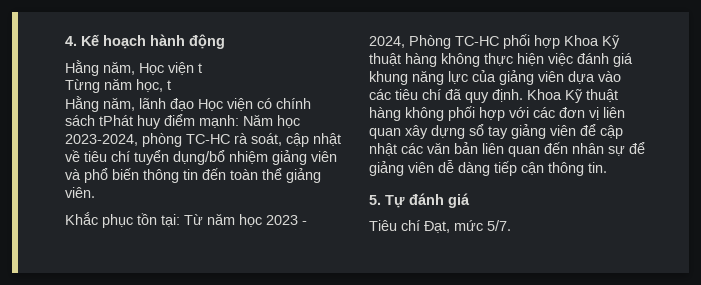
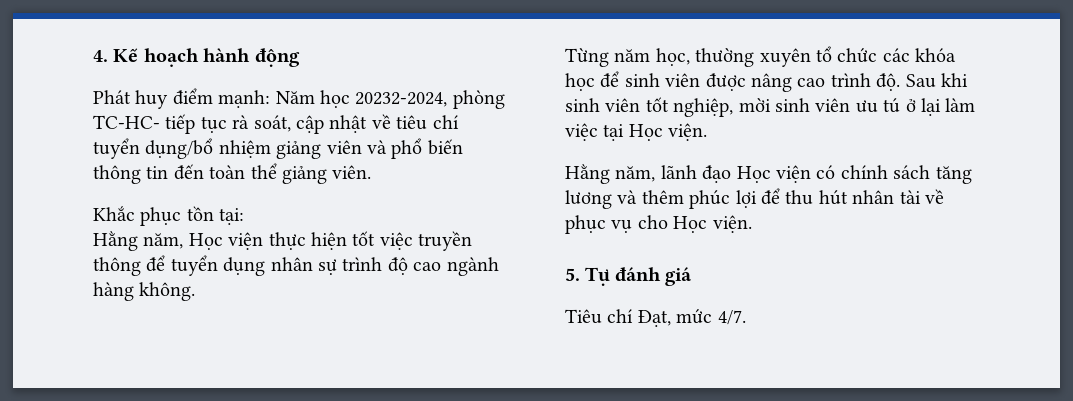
[65,60,202,76] [65,78,171,93] [65,96,311,112] [65,115,133,126] Hằng năm, Học viện t // Từng năm học, t // Hằng năm, lãnh đạo Học viện có chính sách tPhát -> [93,90,131,104] Phát
[65,133,230,147] 2023-2024, phòng TC-HC -> [355,90,505,109] [93,114,227,134] 20232-2024, phòng TC-HC- tiếp tục
[184,213,307,227] [369,34,620,49] [369,53,633,67] [369,70,621,85] [369,89,618,103] [369,106,625,121] [369,124,623,139] [369,142,645,157] [369,160,607,176] Từ năm học 2023 - 2024, Phòng TC-HC phối hợp Khoa Kỹ thuật hàng không thực hiện việc đánh giá khung năng lực của giảng viên dựa vào các tiêu chí đã quy định. Khoa Kỹ thuật hàng không phối hợp với các đơn vị liên quan xây dựng sổ tay giảng viên để cập nhật các văn bản liên quan đến nhân sự để giảng viên dễ dàng tiếp cận thông tin. -> [93,231,473,251] [93,255,499,276] [93,282,196,301] [565,46,957,67] [565,71,968,92] [565,97,976,117] [565,123,708,141] [565,164,972,184] [565,188,944,209] [565,215,752,234] // Hằng năm, Học viện thực hiện tốt việc truyền thông để tuyển dụng nhân sự trình độ cao ngành hàng không. // Từng năm học, thường xuyên tổ chức các khóa học để sinh viên được nâng cao trình độ. Sau khi sinh viên tốt nghiệp, mời sinh viên ưu tú ở lại làm việc tại Học viện. // Hằng năm, lãnh đạo Học viện có chính sách tăng lương và thêm phúc lợi để thu hút nhân tài về phục vụ cho Học viện.
[487,220,511,231] 5/7. -> [717,310,746,325] 4/7.

